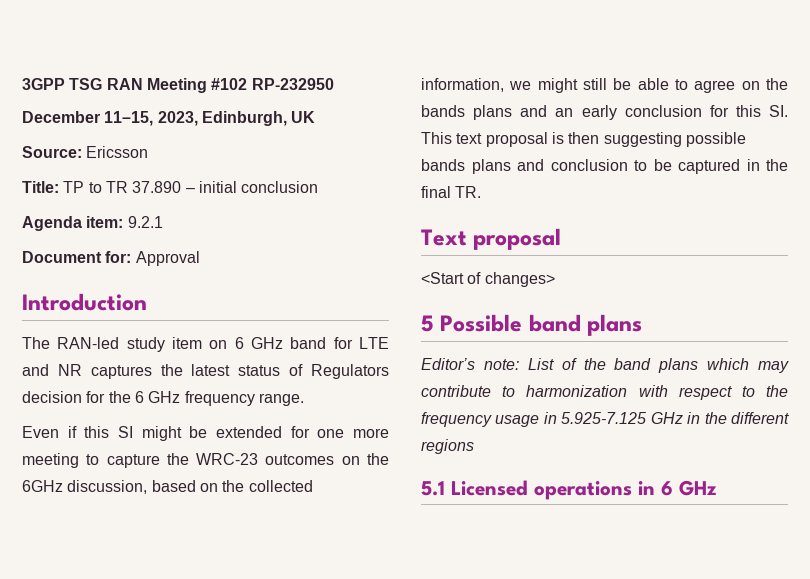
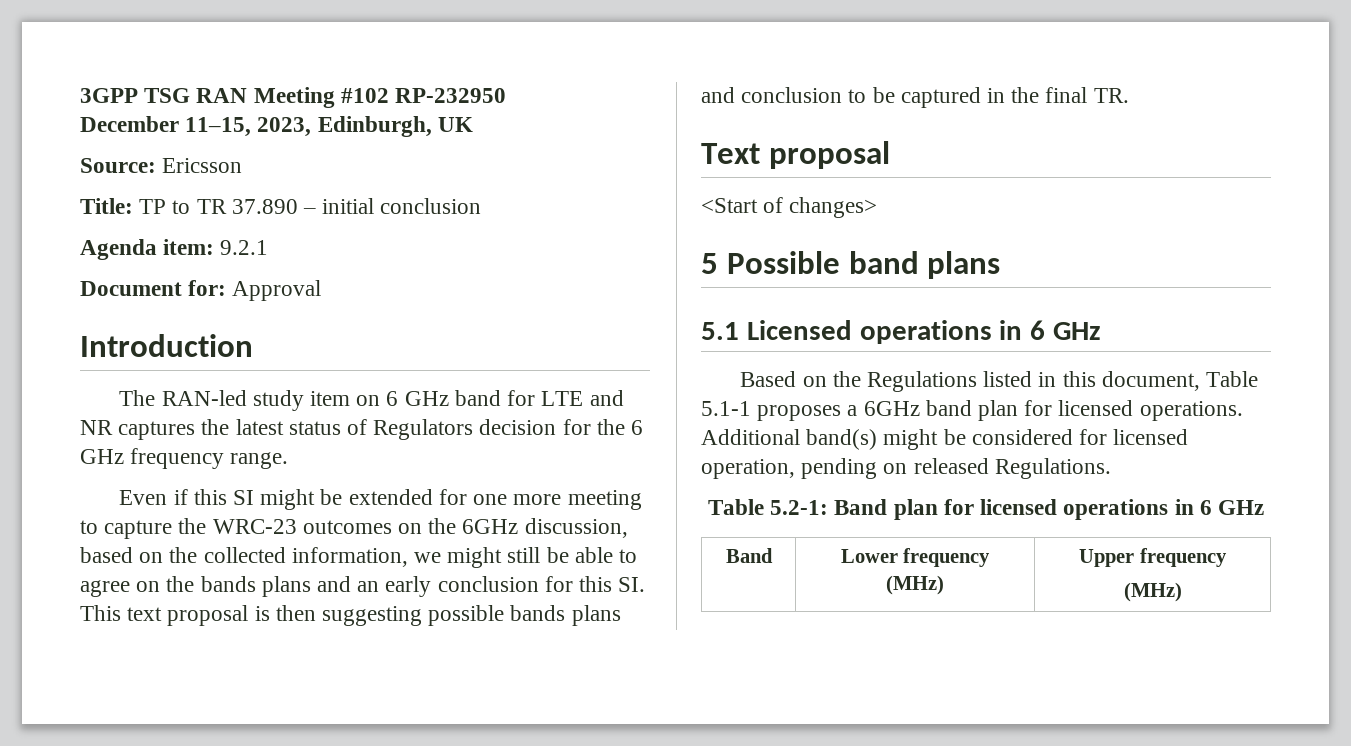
[421,358,789,373] [421,385,788,400] [421,412,789,427] [421,439,474,454] // Editor’s note: List of the band plans which may contribute to harmonization with respect to the frequency usage in 5.925-7.125 GHz in the different regions -> (1001, 265) none
(717, 488) none -> [740,371,1259,392] [701,400,1243,421] [701,429,1189,450] [701,458,1111,479] [708,499,1264,520] [725,548,773,563] [840,548,991,567] [886,575,944,595] [1079,548,1227,567] [1123,582,1182,602] // Based on the Regulations listed in this document, Table 5.1-1 proposes a 6GHz band plan for licensed operations. Additional band(s) might be considered for licensed operation, pending on released Regulations. // Table 5.2-1: Band plan for licensed operations in 6 GHz // Band | Lower frequency // (MHz) | Upper frequency // (MHz)

